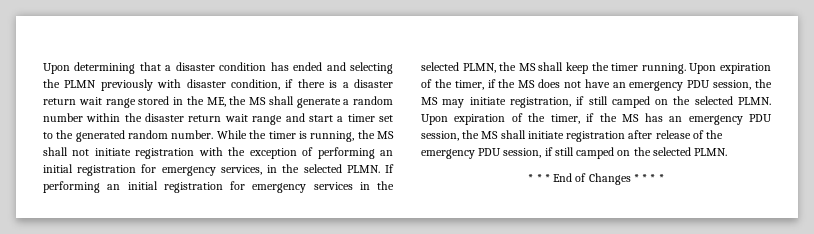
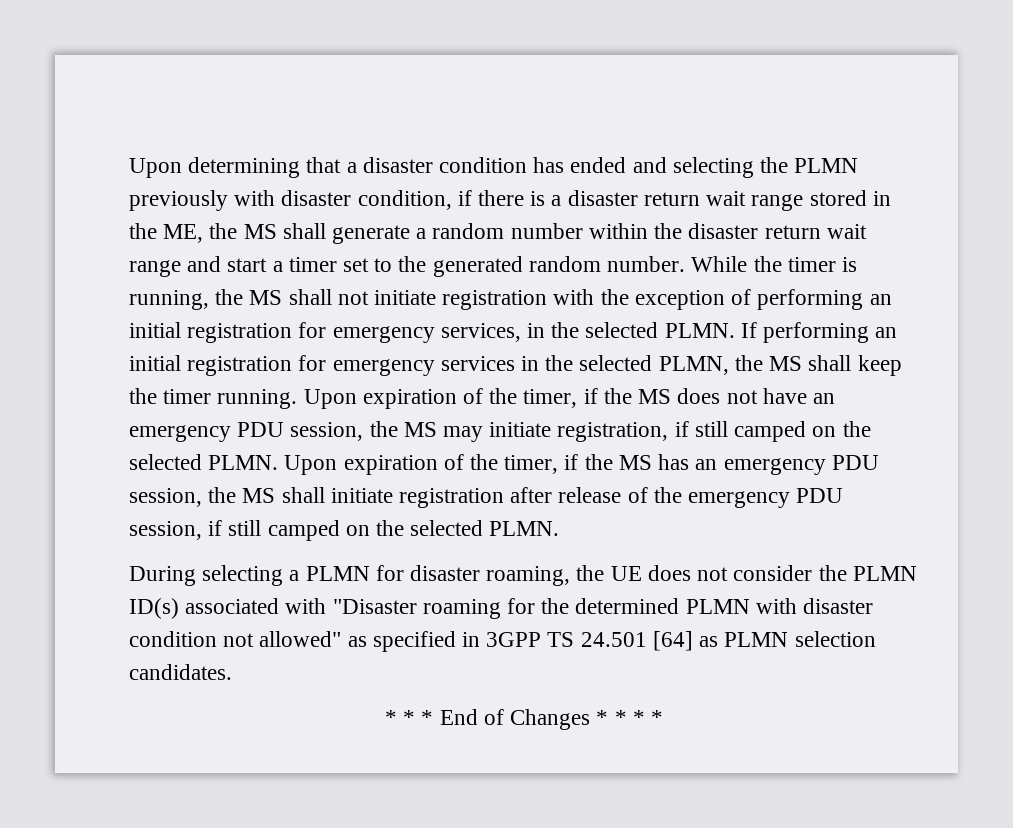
(728, 152) none -> [129,565,917,586] [129,598,874,619] [129,631,876,652] [129,664,232,680] // During selecting a PLMN for disaster roaming, the UE does not consider the PLMN ID(s) associated with "Disaster roaming for the determined PLMN with disaster condition not allowed" as specified in 3GPP TS 24.501 [64] as PLMN selection candidates.

